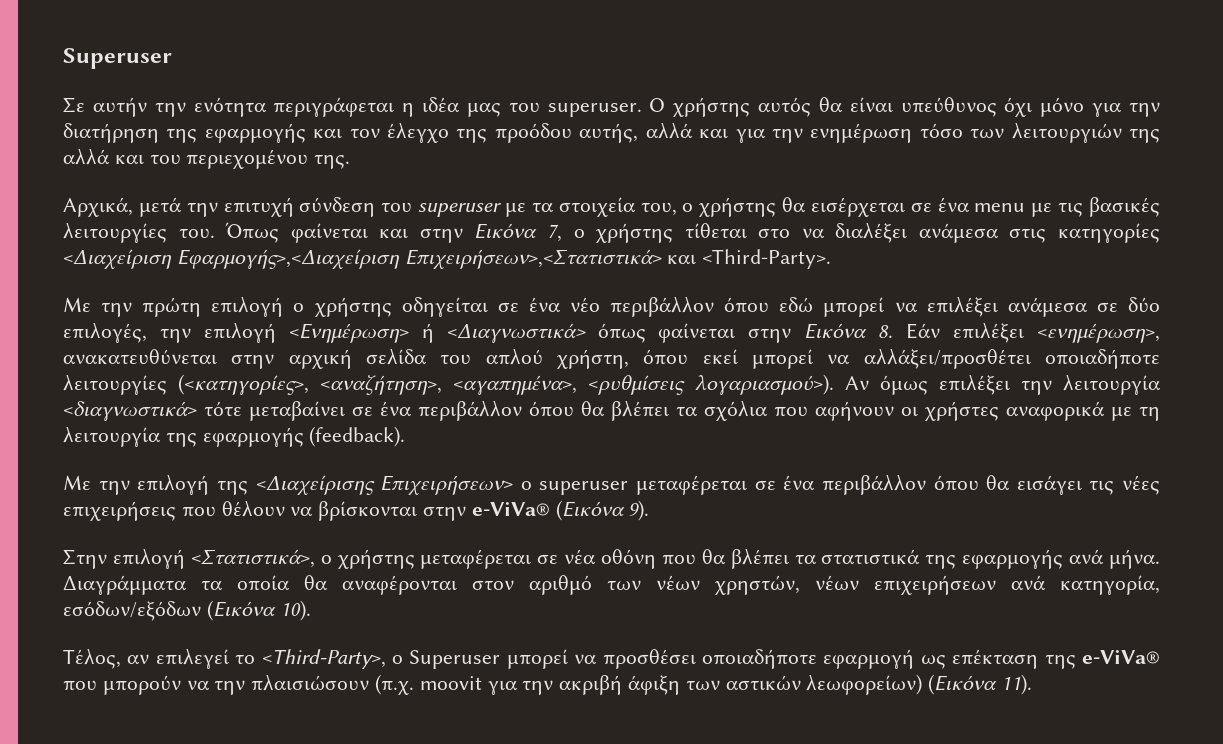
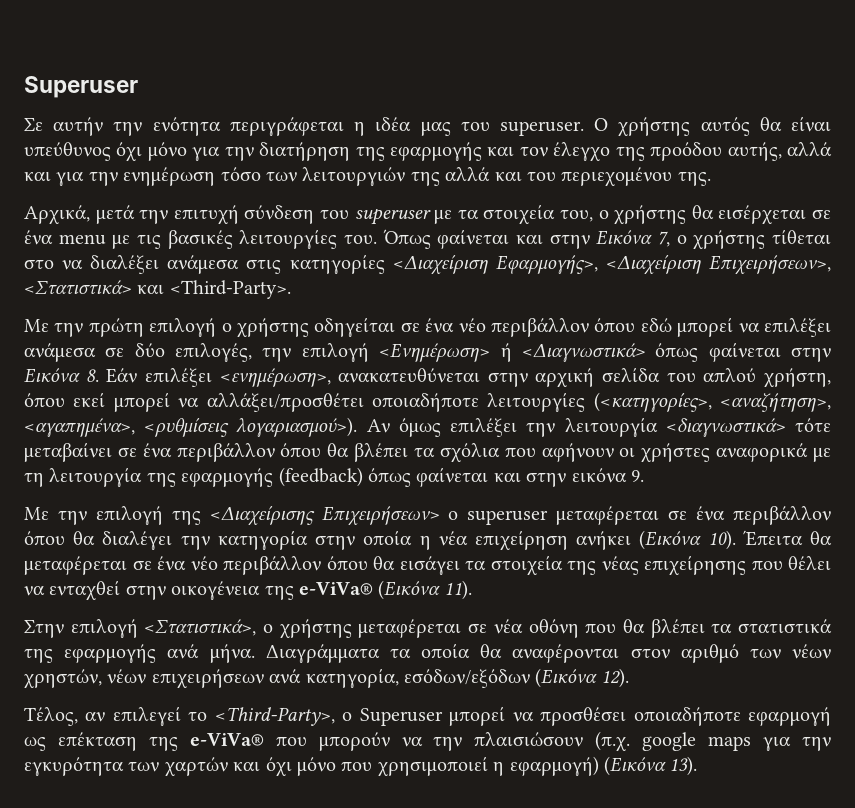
[176,249,662,270] Εφαρμογής>,<Διαχείριση Επιχειρήσεων>,<Στατιστικά> -> [495,254,831,275] [24,280,132,294] Εφαρμογής>, <Διαχείριση Επιχειρήσεων>, <Στατιστικά>
[309,426,406,447] (feedback). -> [278,467,644,487] (feedback) όπως φαίνεται και στην εικόνα 9.
[1016,475,1160,495] [63,500,467,521] εισάγει τις νέες επιχειρήσεις που θέλουν να βρίσκονται στην -> [102,530,832,551] [24,555,831,576] [24,580,294,601] διαλέγει την κατηγορία στην οποία η νέα επιχείρηση ανήκει (Εικόνα 10). Έπειτα θα μεταφέρεται σε ένα νέο περιβάλλον όπου θα εισάγει τα στοιχεία της νέας επιχείρησης που θέλει να ενταχθεί στην οικογένεια της
[628,500,650,521] 9). -> [443,580,472,600] 11).
[279,600,311,621] 10). -> [600,668,629,688] 12).
[419,674,1033,695] moovit για την ακριβή άφιξη των αστικών λεωφορείων) (Εικόνα 11). -> [642,732,831,751] [24,756,698,777] google maps για την εγκυρότητα των χαρτών και όχι μόνο που χρησιμοποιεί η εφαρμογή) (Εικόνα 13).

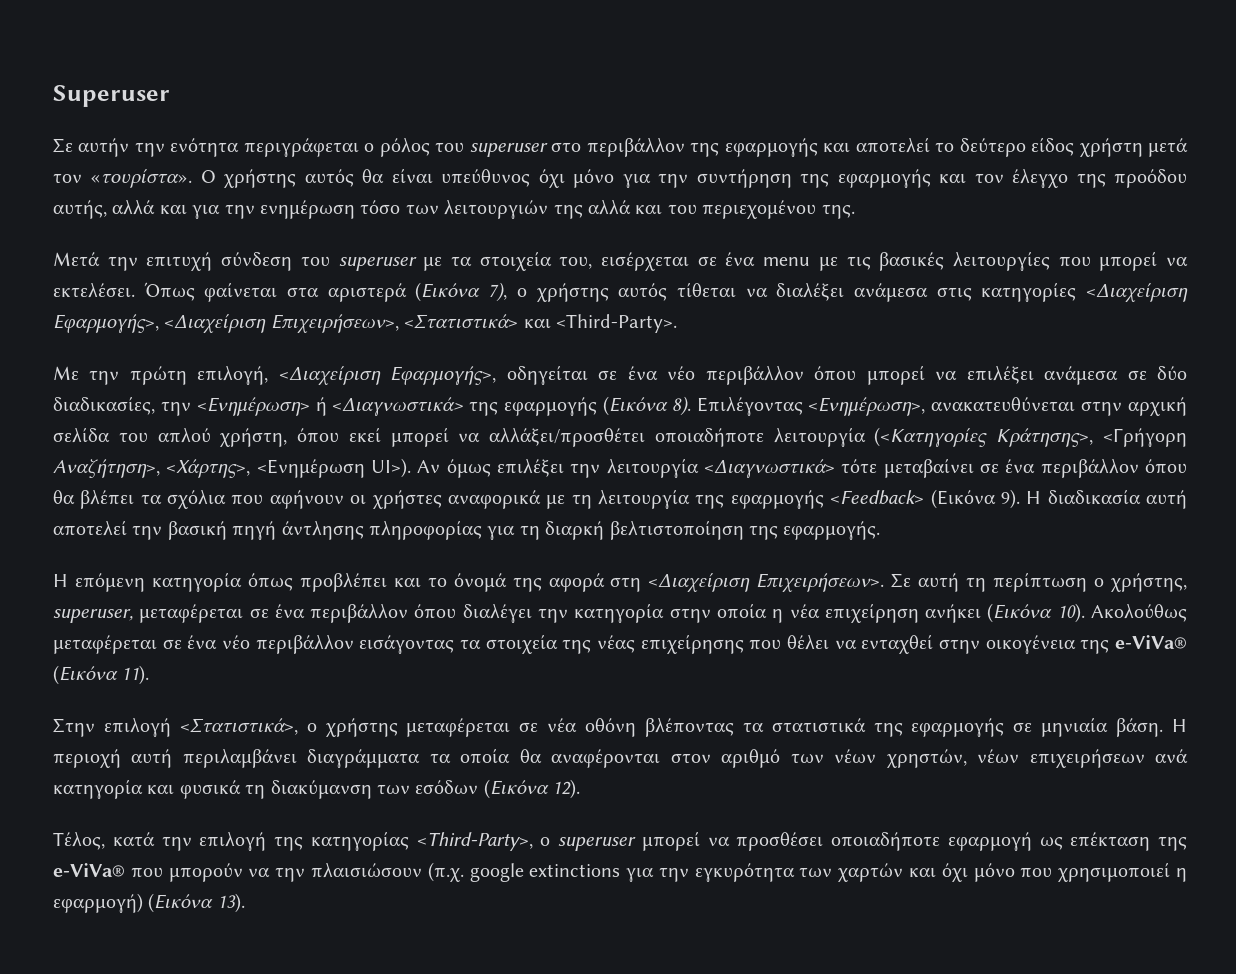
[354,117,584,136] η ιδέα μας του superuser. -> [364,137,1188,157] [53,168,193,188] o ρόλος του superuser στο περιβάλλον της εφαρμογής και αποτελεί το δεύτερο είδος χρήστη μετά τον «τουρίστα».
[259,142,351,161] διατήρηση -> [696,169,792,188] συντήρηση
[24,205,135,225] Αρχικά, μετά -> [53,252,100,266] Μετά
[598,205,714,225] ο χρήστης θα -> (593, 262) none
[344,229,831,250] [24,260,54,269] του. Όπως φαίνεται και στην Εικόνα 7, ο χρήστης τίθεται στο -> [1058,251,1189,271] [53,282,736,302] που μπορεί να εκτελέσει. Όπως φαίνεται στα αριστερά (Εικόνα 7), ο χρήστης αυτός τίθεται
[149,318,309,338] επιλογή ο χρήστης -> [197,365,497,386] επιλογή, <Διαχείριση Εφαρμογής>,
[640,318,672,332] εδώ -> (857, 373) none
[175,342,832,362] [24,368,331,387] επιλογές, την επιλογή <Ενημέρωση> ή <Διαγνωστικά> όπως φαίνεται στην Εικόνα 8. Εάν επιλέξει <ενημέρωση>, -> [53,396,926,416] διαδικασίες, την <Ενημέρωση> ή <Διαγνωστικά> της εφαρμογής (Εικόνα 8). Επιλέγοντας <Ενημέρωση>,
[487,392,831,412] [24,417,358,437] λειτουργίες (<κατηγορίες>, <αναζήτηση>, <αγαπημένα>, <ρυθμίσεις λογαριασμού>). -> [773,427,1187,447] [53,458,411,478] λειτουργία (<Κατηγορίες Κράτησης>, <Γρήγορη Αναζήτηση>, <Χάρτης>, <Ενημέρωση UI>).
[665,418,786,437] <διαγνωστικά> -> [704,459,835,478] <Διαγνωστικά>
[278,467,644,487] [24,505,549,526] (feedback) όπως φαίνεται και στην εικόνα 9. // Με την επιλογή της <Διαχείρισης Επιχειρήσεων> ο superuser -> [830,489,1187,509] [53,520,881,540] [53,572,1187,593] [53,609,133,623] <Feedback> (Εικόνα 9). Η διαδικασία αυτή αποτελεί την βασική πηγή άντλησης πληροφορίας για τη διαρκή βελτιστοποίηση της εφαρμογής. // Η επόμενη κατηγορία όπως προβλέπει και το όνομά της αφορά στη <Διαχείριση Επιχειρήσεων>. Σε αυτή τη περίπτωση ο χρήστης, superuser,
[73,531,96,545] θα -> (457, 611) none
[742,530,832,546] Έπειτα θα -> [1090,603,1187,622] Ακολούθως
[326,556,460,575] όπου θα εισάγει -> [359,635,455,654] εισάγοντας
[585,619,705,638] που θα βλέπει -> [644,717,734,737] βλέποντας
[167,644,380,663] ανά μήνα. Διαγράμματα -> [1013,717,1187,737] [53,748,421,768] σε μηνιαία βάση. Η περιοχή αυτή περιλαμβάνει διαγράμματα
[305,668,629,688] [24,706,208,726] κατηγορία, εσόδων/εξόδων (Εικόνα 12). // Τέλος, αν επιλεγεί το -> [53,779,581,799] [53,831,409,851] κατηγορία και φυσικά τη διακύμανση των εσόδων (Εικόνα 12). // Τέλος, κατά την επιλογή της κατηγορίας
[359,708,443,726] Superuser -> [558,837,636,851] superuser
[708,736,752,751] maps -> [529,864,621,877] extinctions

